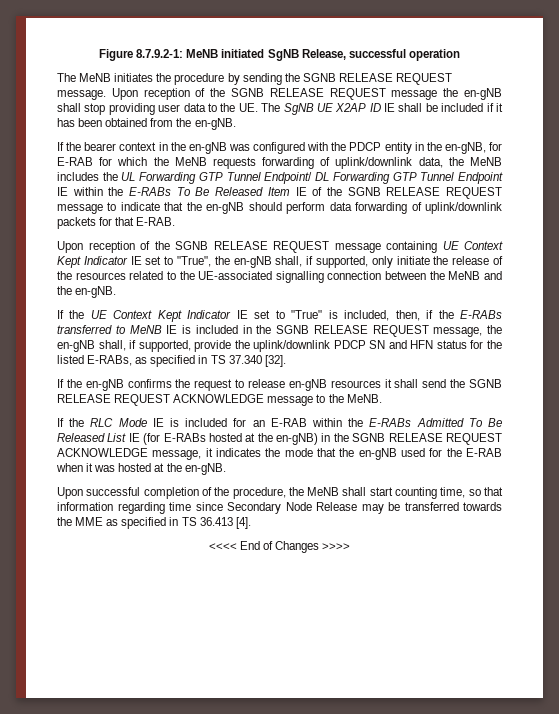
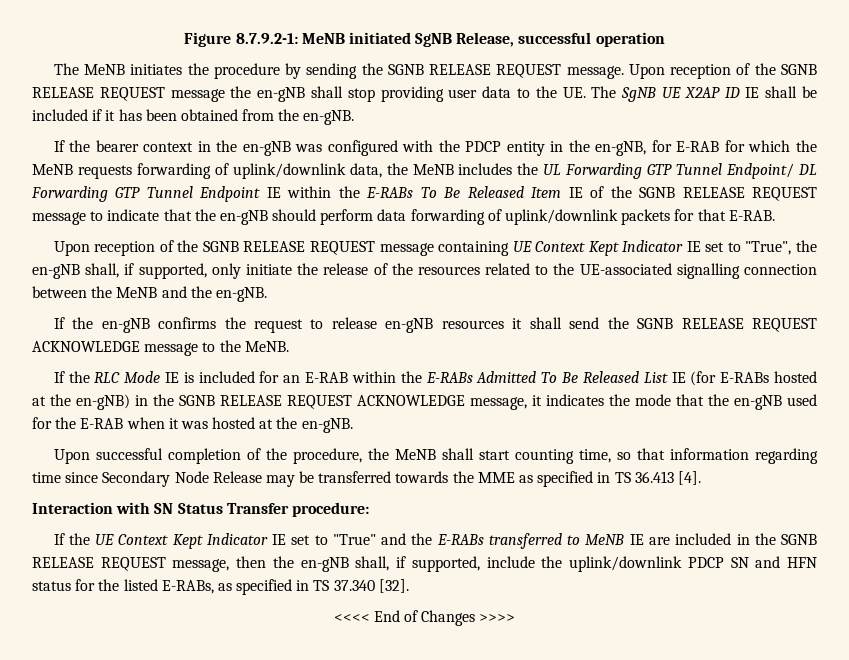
[57,310,502,322] [57,325,502,337] [57,340,503,352] [57,355,286,367] // If the UE Context Kept Indicator IE set to "True" is included, then, if the E-RABs transferred to MeNB IE is included in the SGNB RELEASE REQUEST message, the en-gNB shall, if supported, provide the uplink/downlink PDCP SN and HFN status for the listed E-RABs, as specified in TS 37.340 [32]. -> (267, 294) none
(251, 523) none -> [32,502,369,517] [53,533,818,549] [32,556,818,572] [32,579,409,595] // Interaction with SN Status Transfer procedure: // If the UE Context Kept Indicator IE set to "True" and the E-RABs transferred to MeNB IE are included in the SGNB RELEASE REQUEST message, then the en-gNB shall, if supported, include the uplink/downlink PDCP SN and HFN status for the listed E-RABs, as specified in TS 37.340 [32].

